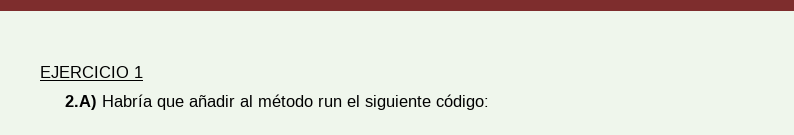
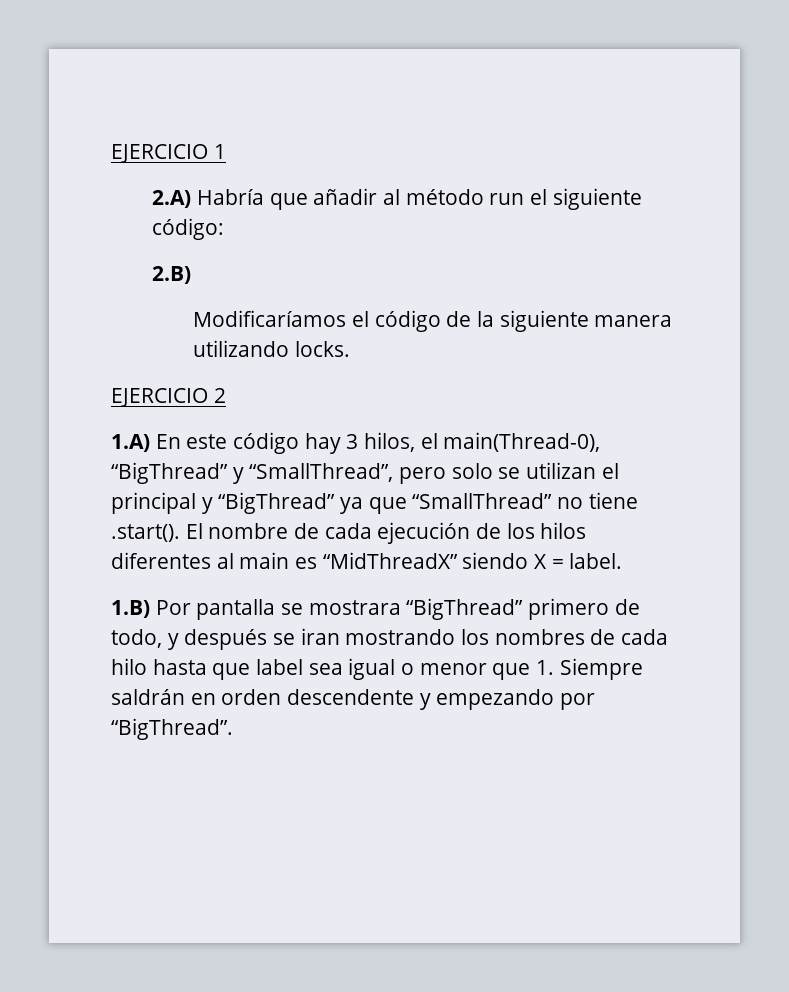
(489, 102) none -> [152,266,192,284] [193,310,673,332] [193,340,351,357] [111,388,226,407] [111,432,601,454] [111,462,619,484] [111,492,638,514] [111,522,587,544] [111,552,623,569] [111,598,640,620] [111,628,669,650] [111,658,643,680] [111,689,596,710] [111,718,233,740] // 2.B) // Modificaríamos el código de la siguiente manera utilizando locks. // EJERCICIO 2 // 1.A) En este código hay 3 hilos, el main(Thread-0), “BigThread” y “SmallThread”, pero solo se utilizan el principal y “BigThread” ya que “SmallThread” no tiene .start(). El nombre de cada ejecución de los hilos diferentes al main es “MidThreadX” siendo X = label. // 1.B) Por pantalla se mostrara “BigThread” primero de todo, y después se iran mostrando los nombres de cada hilo hasta que label sea igual o menor que 1. Siempre saldrán en orden descendente y empezando por “BigThread”.

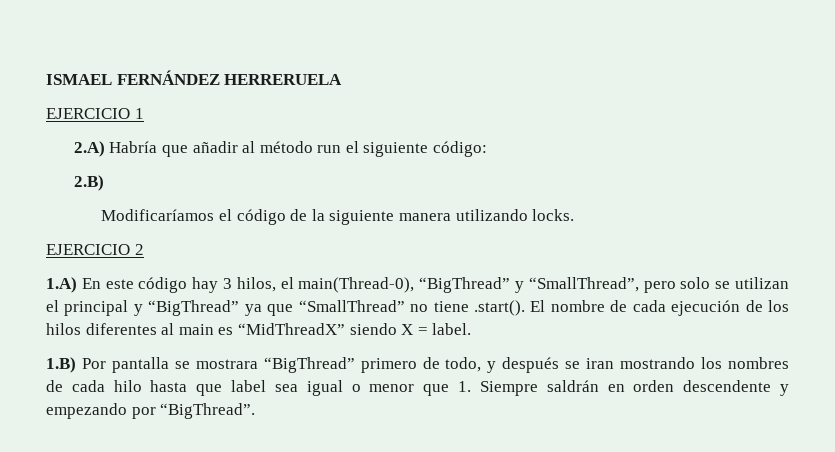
(111, 153) none -> [46,70,343,85] ISMAEL FERNÁNDEZ HERRERUELA //

